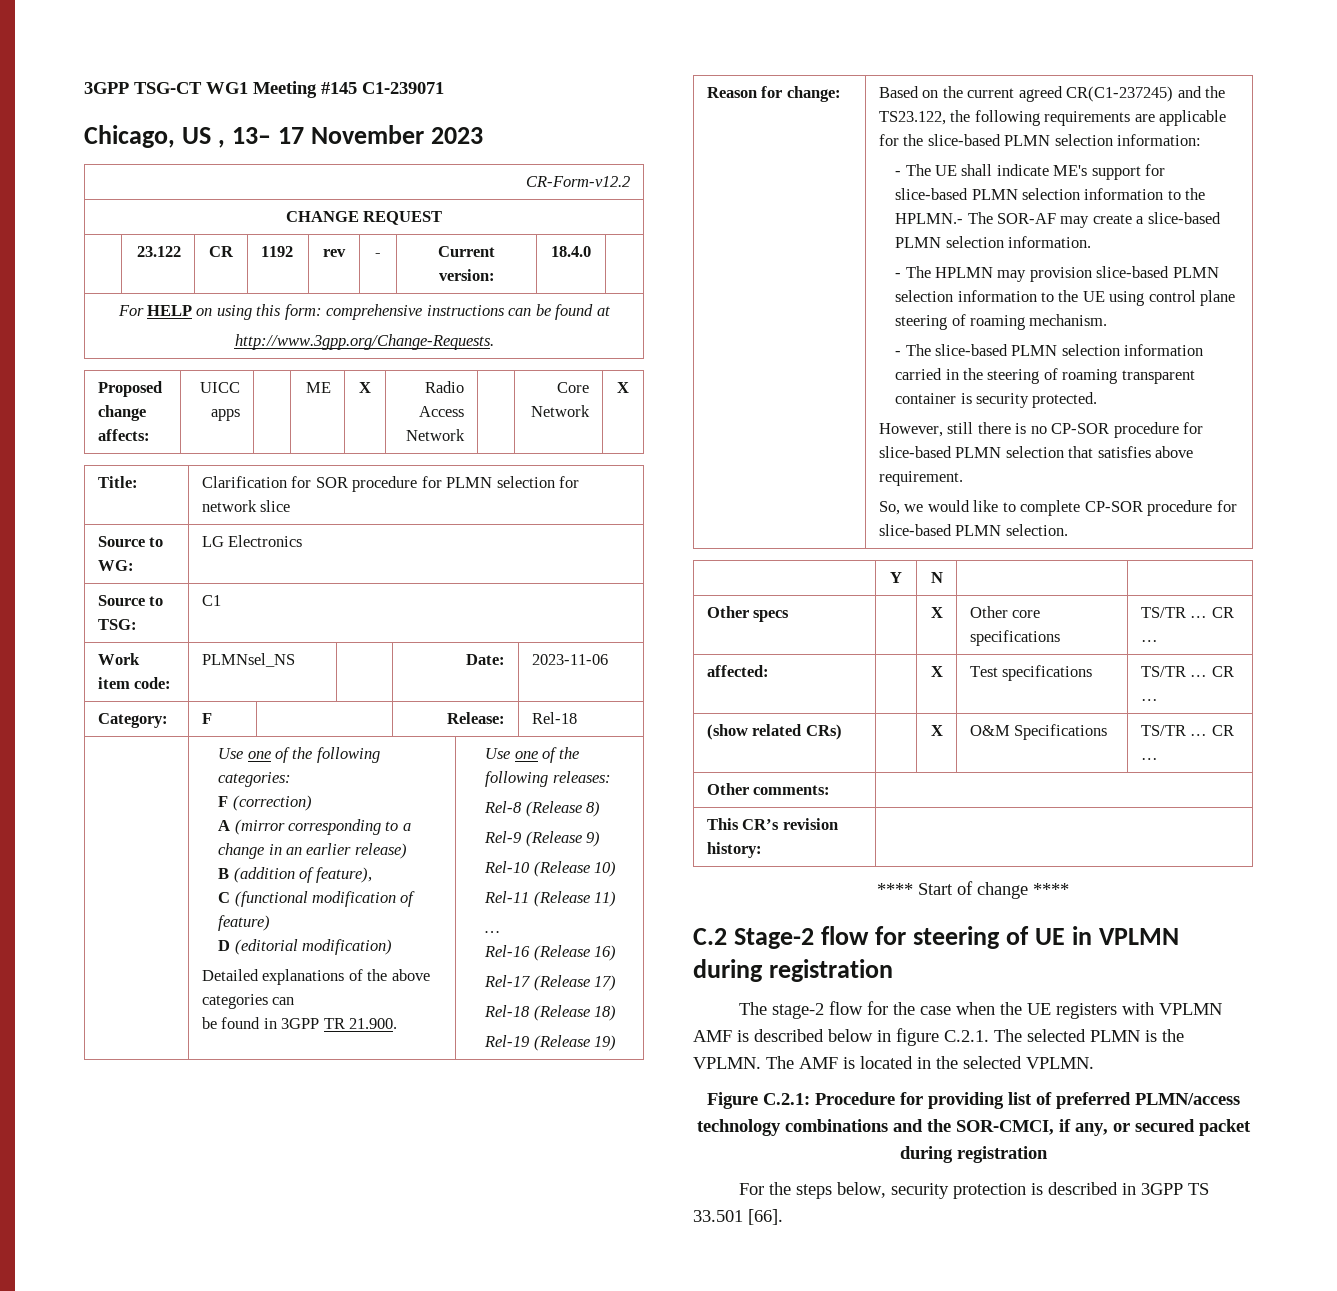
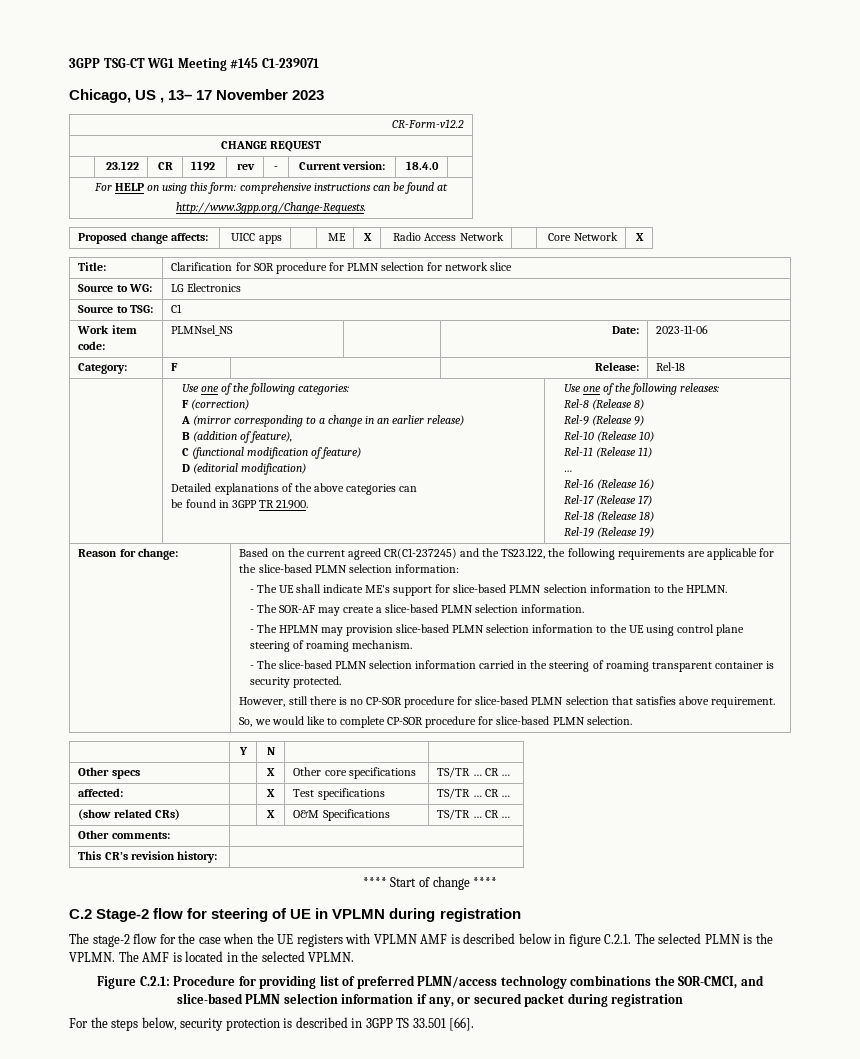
[895,213,964,224] HPLMN.- -> [685,585,727,593] [249,609,254,613] HPLMN. // -
[892,1119,923,1132] and -> (652, 980) none
(1054, 1127) none -> [740,975,764,986] [176,993,414,1004] and slice-based PLMN selection information

